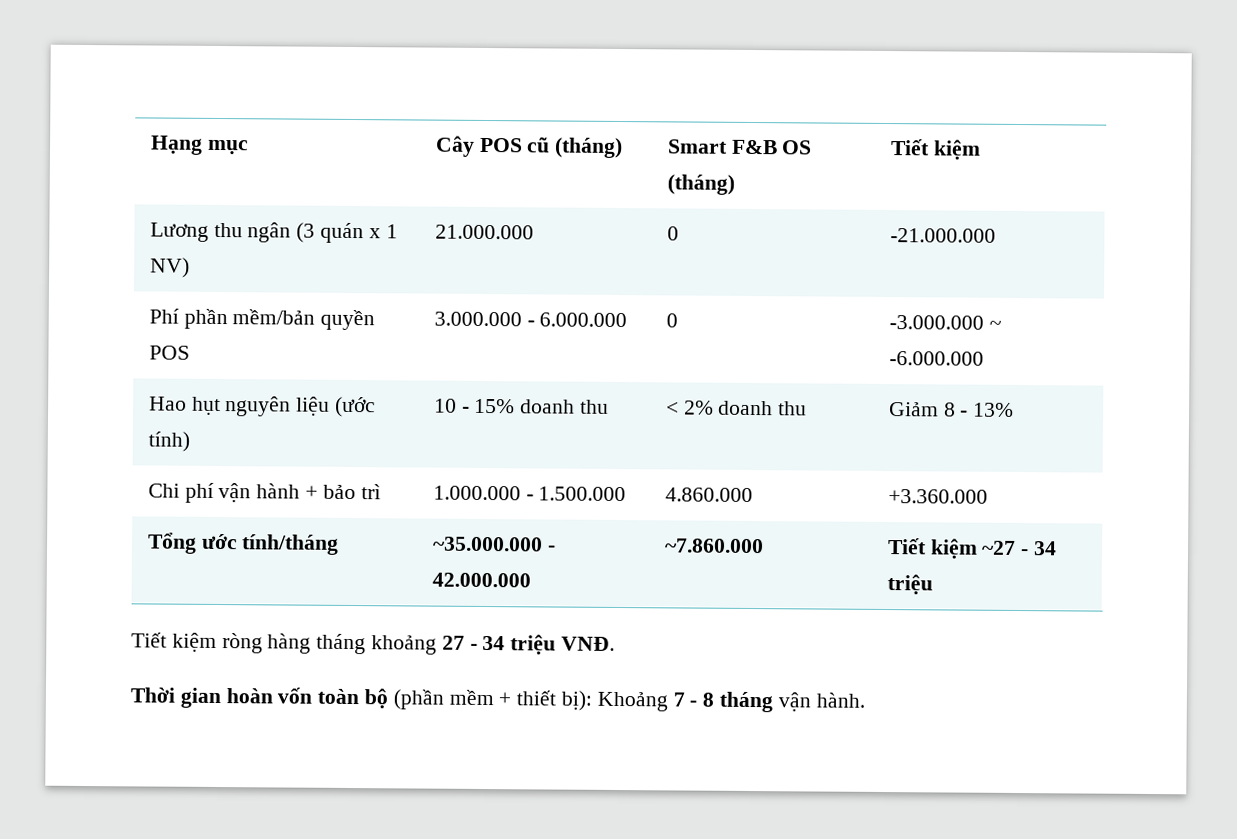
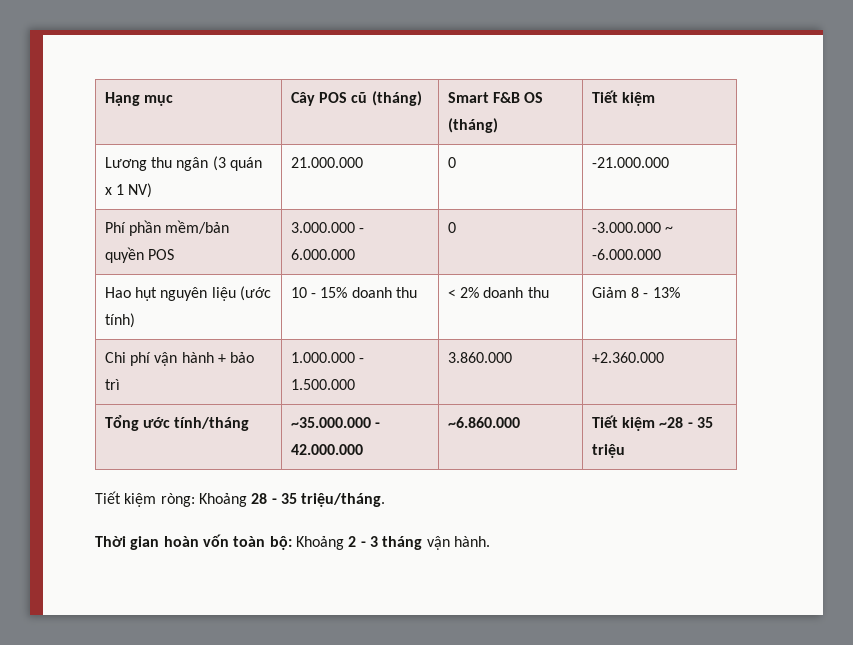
[664,487,753,503] [887,489,988,504] 4.860.000 | +3.360.000 -> [447,352,512,363] [591,352,664,363] 3.860.000 | +2.360.000
[664,538,764,554] [886,538,1057,559] ~7.860.000 | Tiết kiệm ~27 - 34 -> [447,417,520,428] [591,415,714,431] ~6.860.000 | Tiết kiệm ~28 - 35
[221,633,616,655] ròng hàng tháng khoảng 27 - 34 triệu VNĐ. -> [160,493,386,507] ròng: Khoảng 28 - 35 triệu/tháng.
[364,688,715,712] bộ (phần mềm + thiết bị): Khoảng 7 - 8 -> [269,536,378,550] bộ: Khoảng 2 - 3

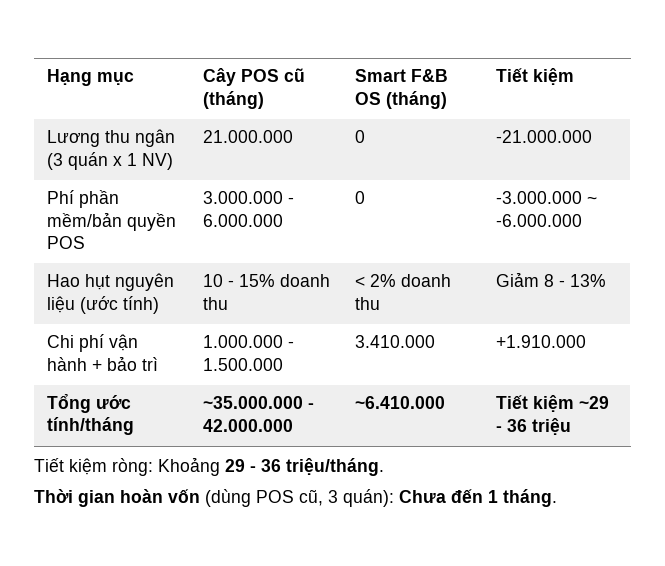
[447,352,512,363] [591,352,664,363] 3.860.000 | +2.360.000 -> [354,335,435,348] [495,335,586,348] 3.410.000 | +1.910.000
[447,417,520,428] [591,415,714,431] ~6.860.000 | Tiết kiệm ~28 - 35 -> [354,396,445,409] [495,395,609,412] [495,419,527,432] ~6.410.000 | Tiết kiệm ~29 - 36
[251,493,297,504] 28 - 35 -> [225,459,281,472] 29 - 36
[233,536,490,550] toàn bộ: Khoảng 2 - 3 tháng vận hành. -> [205,489,557,507] (dùng POS cũ, 3 quán): Chưa đến 1 tháng.

